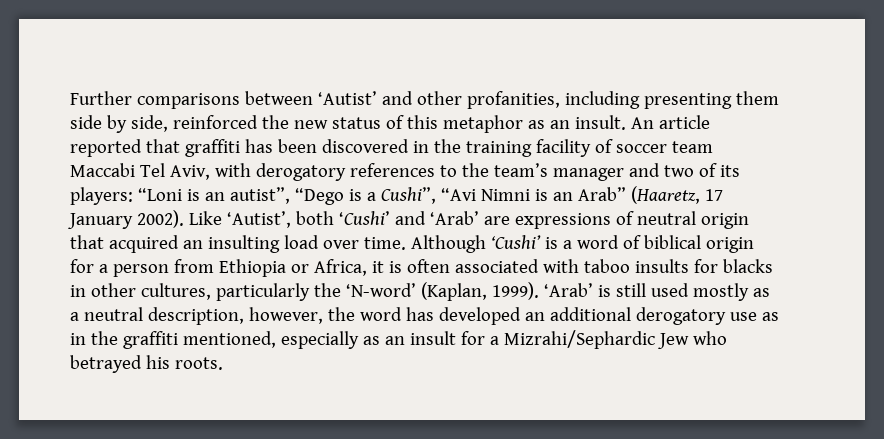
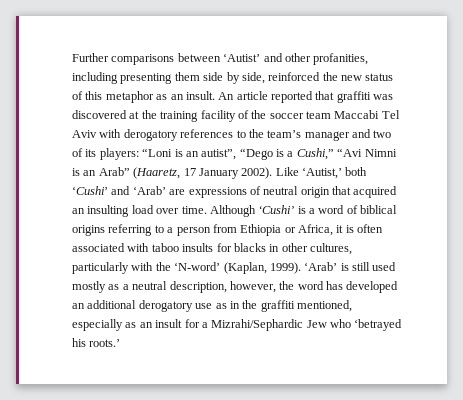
[244,139,429,153] has been discovered in -> [373,94,394,100] [72,110,140,119] was discovered at
(613, 146) none -> [251,110,267,119] the
[169,165,210,180] Aviv, -> [72,130,97,138] Aviv
[380,187,436,204] Cushi”, -> [296,148,334,160] Cushi,”
[226,211,291,228] ‘Autist’, -> [302,167,342,179] ‘Autist,’
[705,237,754,253] [70,259,94,273] origin for -> [72,224,164,236] origins referring to
(310, 292) none -> [131,262,154,271] with
[70,355,223,373] betrayed his roots. -> [354,319,403,331] [72,338,121,347] ‘betrayed his roots.’

